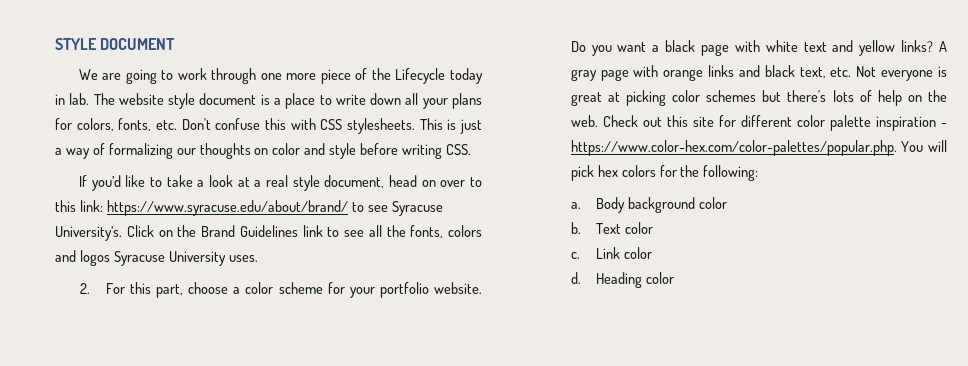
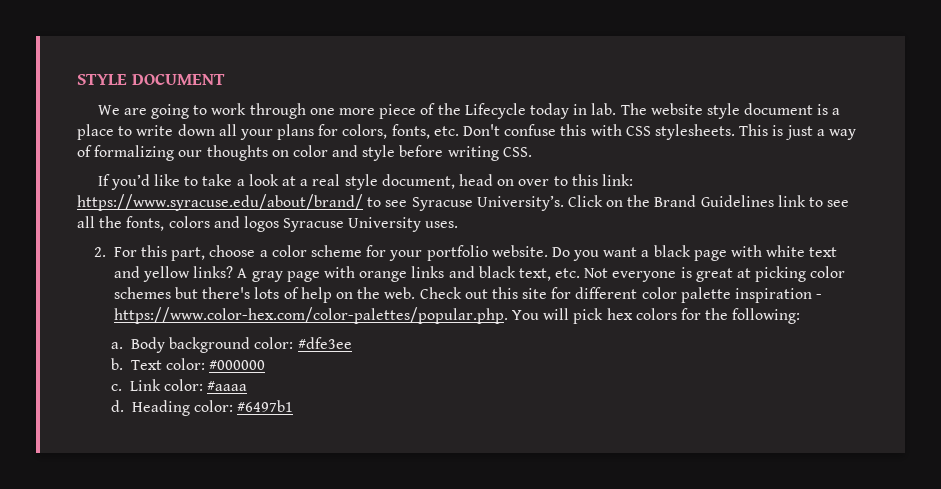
[698,197,727,209] color -> [254,337,352,349] color: #dfe3ee
[625,222,654,234] color -> [166,358,266,370] color: #000000
[624,247,653,259] color -> [164,379,248,391] color: #aaaa
[646,272,675,284] color -> [194,400,294,412] color: #6497b1

